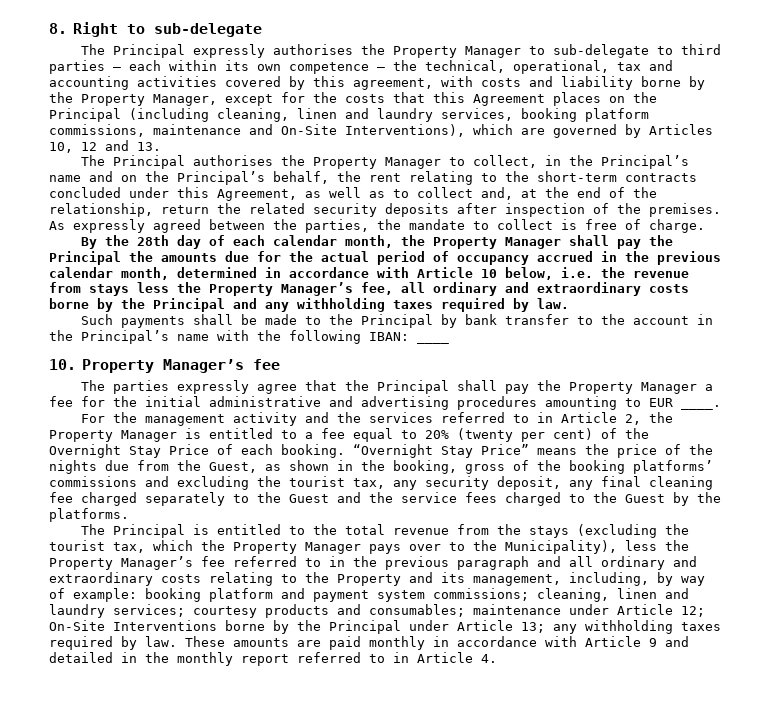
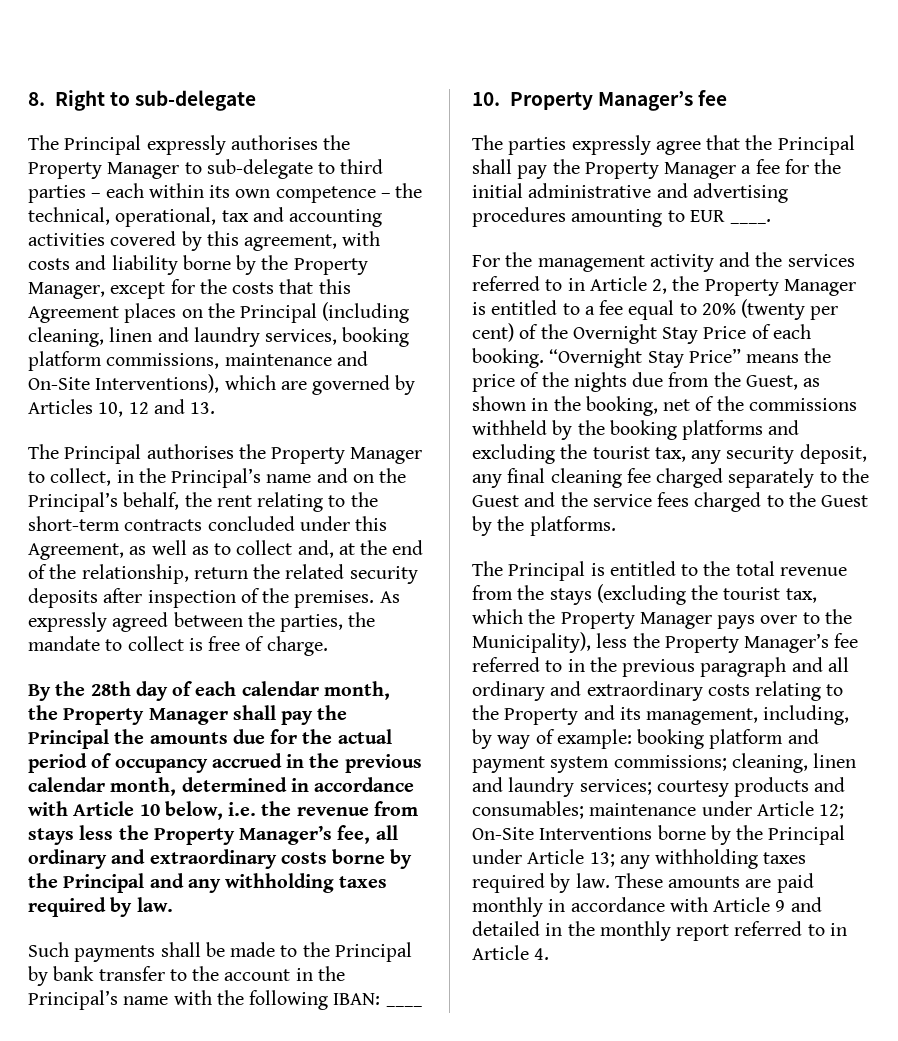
[465,460,713,474] [49,476,137,487] gross of the booking platforms’ commissions -> [663,396,857,411] [472,420,764,440] net of the commissions withheld by the booking platforms

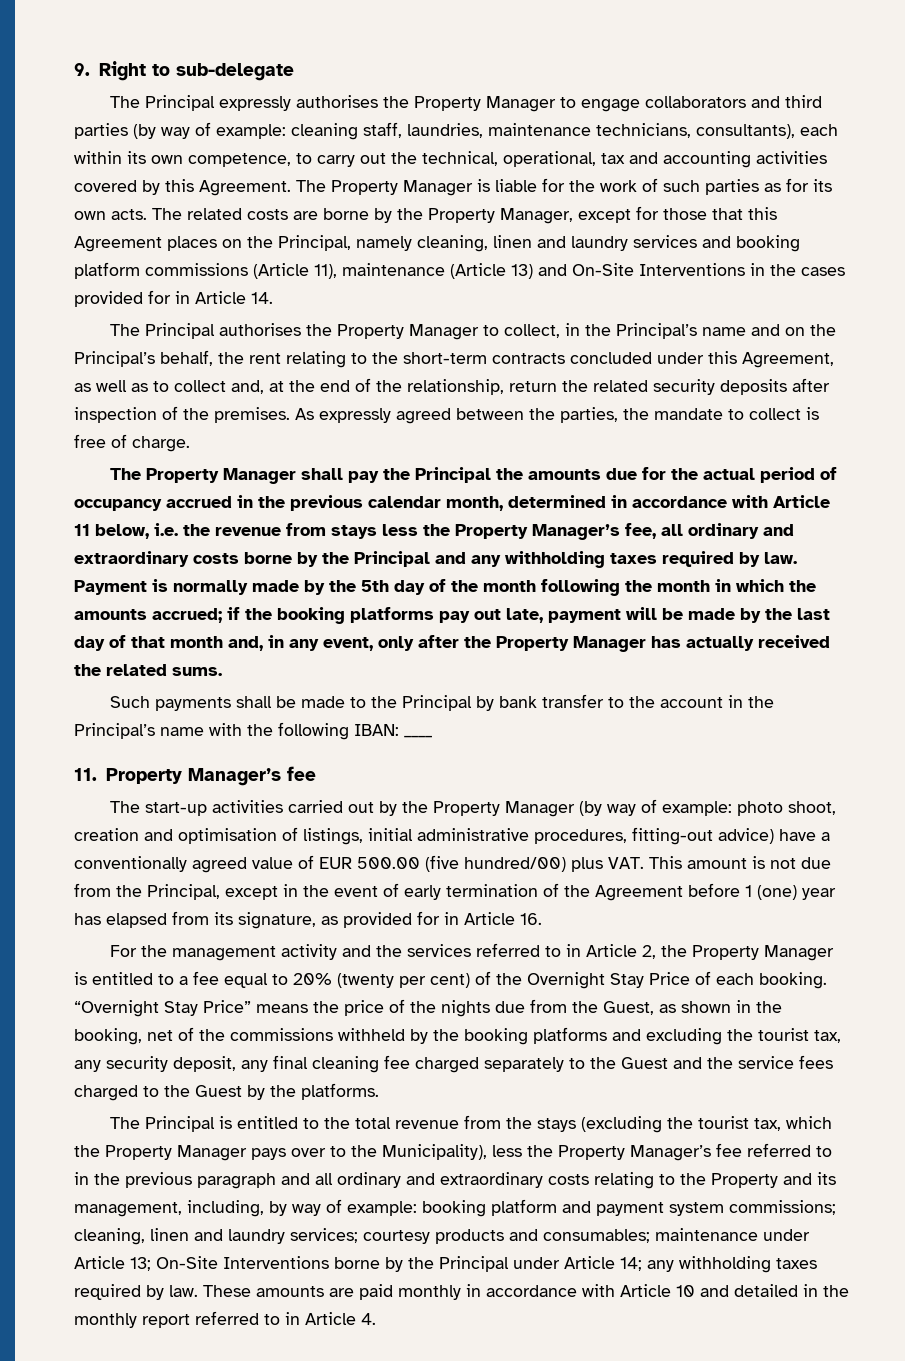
[28,92,45,106] 8. -> [74,63,90,76] 9.
[206,159,384,179] [28,183,390,203] sub-delegate to third parties – each within its own competence – -> [581,95,823,112] [74,122,838,140] [74,151,386,167] engage collaborators and third parties (by way of example: cleaning staff, laundries, maintenance technicians, consultants), each within its own competence, to carry out
[244,231,381,251] [28,255,178,275] agreement, with costs and liability -> [199,178,832,196] [74,208,318,220] Agreement. The Property Manager is liable for the work of such parties as for its own acts. The related costs are
[199,279,275,294] the costs -> [663,208,707,220] those
[240,302,410,323] [28,327,410,347] [28,351,368,371] [28,374,416,395] [28,399,216,417] Principal (including cleaning, linen and laundry services, booking platform commissions, maintenance and On-Site Interventions), which are governed by Articles 10, 12 and 13. -> [278,235,800,252] [74,262,845,279] [74,290,273,307] Principal, namely cleaning, linen and laundry services and booking platform commissions (Article 11), maintenance (Article 13) and On-Site Interventions in the cases provided for in Article 14.
[28,681,390,701] [28,705,58,720] By the 28th day of each calendar month, the -> [110,468,142,480] The
[139,804,160,816] 10 -> [74,524,90,536] 11
(173, 904) none -> [74,579,816,596] [74,607,830,624] [74,635,830,652] [74,664,222,676] Payment is normally made by the 5th day of the month following the month in which the amounts accrued; if the booking platforms pay out late, payment will be made by the last day of that month and, in any event, only after the Property Manager has actually received the related sums.
[472,92,500,106] 10. -> [74,768,97,781] 11.
[508,135,855,155] [472,159,842,179] [472,183,788,203] [472,207,772,227] parties expressly agree that the Principal shall pay the Property Manager a fee for the initial administrative and advertising procedures amounting to EUR ____. -> [145,799,837,817] [74,827,830,845] [74,855,831,873] [74,883,836,901] [74,911,542,929] start-up activities carried out by the Property Manager (by way of example: photo shoot, creation and optimisation of listings, initial administrative procedures, fitting-out advice) have a conventionally agreed value of EUR 500.00 (five hundred/00) plus VAT. This amount is not due from the Principal, except in the event of early termination of the Agreement before 1 (one) year has elapsed from its signature, as provided for in Article 16.
[819,804,845,819] 12; -> [130,1257,151,1271] 13;
[589,852,615,867] 13; -> [620,1257,642,1271] 14;
[775,900,786,912] 9 -> [676,1285,695,1297] 10

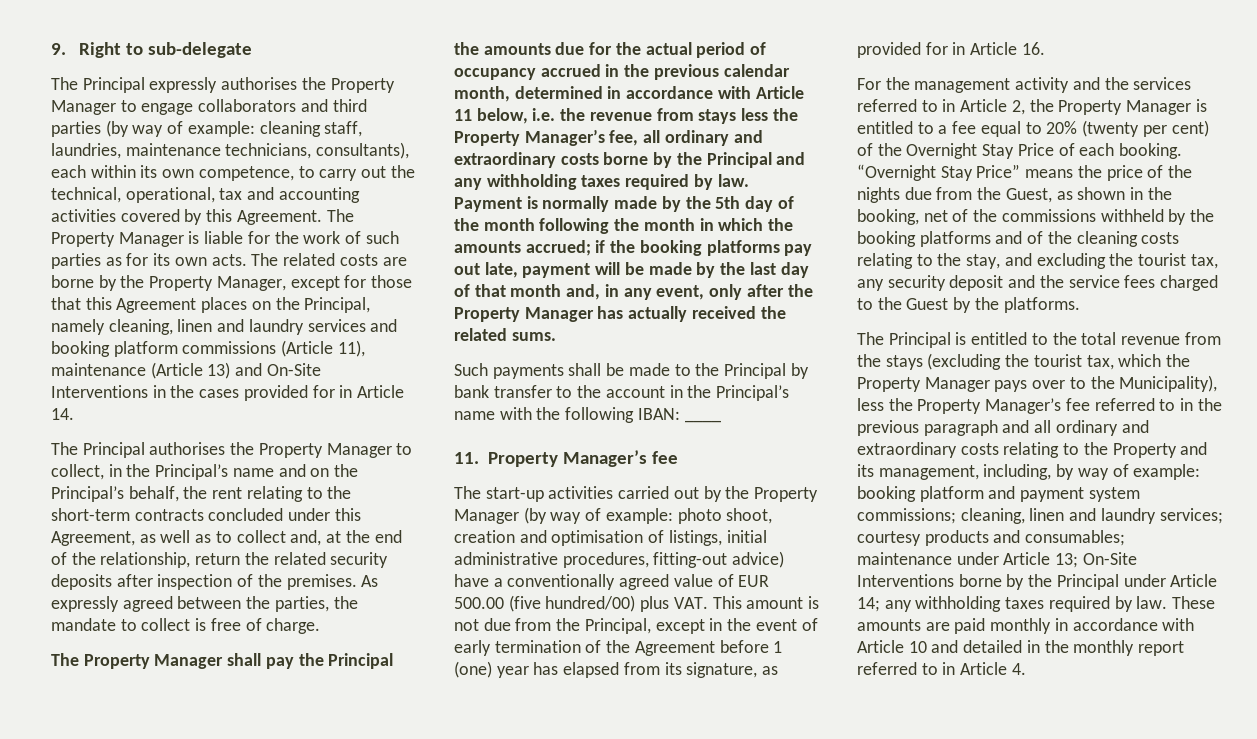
(641, 1035) none -> [1027,231,1180,247] [857,253,1032,269] of the cleaning costs relating to the stay, and
[173,1055,668,1073] deposit, any final cleaning fee charged separately to the Guest -> [949,275,1004,291] deposit

